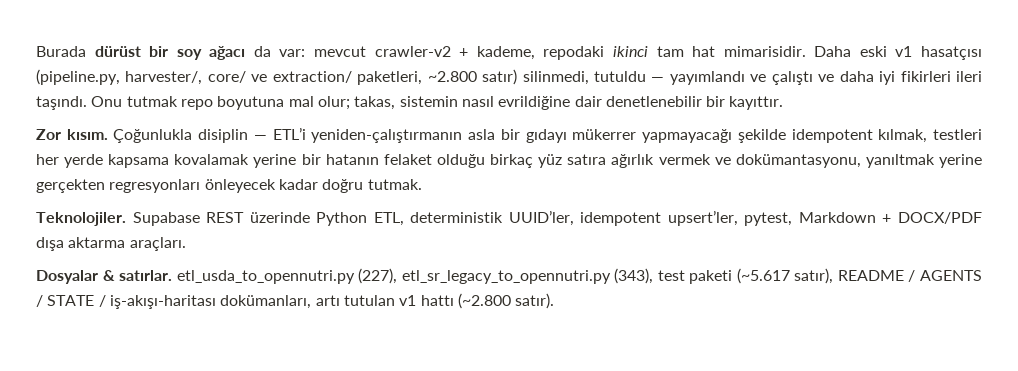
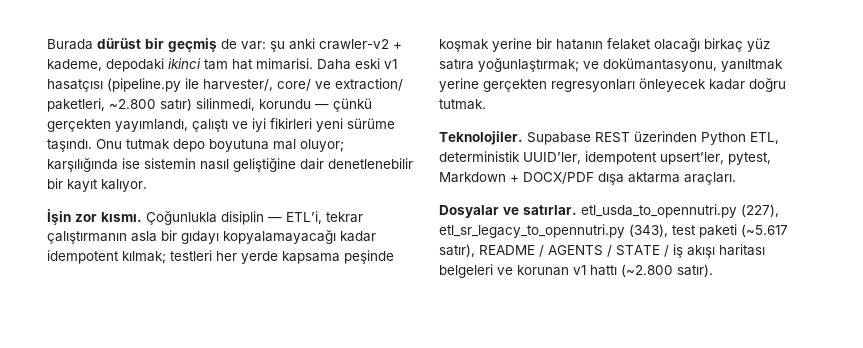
[176,46,367,60] soy ağacı da var: mevcut -> [168,38,315,52] geçmiş de var: şu anki
[543,46,605,60] repodaki -> [106,58,164,72] depodaki
[723,46,806,57] mimarisidir. -> [256,58,313,70] mimarisi.
[36,69,120,85] (pipeline.py, -> [107,78,199,92] (pipeline.py ile
[594,71,767,85] tutuldu — yayımlandı ve -> [259,98,372,112] [47,119,188,132] korundu — çünkü gerçekten yayımlandı,
[839,71,874,82] daha -> (248, 125) none
[956,71,983,82] ileri -> [316,118,395,132] yeni sürüme
[180,99,213,110] repo -> [173,139,205,152] depo
[317,96,396,110] olur; takas, -> [300,139,344,152] [47,158,140,172] oluyor; karşılığında ise
[498,96,571,110] evrildiğine -> [233,158,296,172] geliştiğine
[729,96,784,110] [36,127,928,143] kayıttır. // Zor kısım. Çoğunlukla disiplin — ETL’i yeniden-çalıştırmanın asla bir gıdayı mükerrer yapmayacağı şekilde idempotent kılmak, -> [67,179,147,192] [47,209,363,225] [47,230,376,244] [47,250,166,264] kayıt kalıyor. // İşin zor kısmı. Çoğunlukla disiplin — ETL’i, tekrar çalıştırmanın asla bir gıdayı kopyalamayacağı kadar idempotent kılmak;
[174,154,250,165] kovalamak -> [344,250,394,264] [439,39,489,52] peşinde koşmak
[436,154,485,168] olduğu -> [654,38,700,52] olacağı
[611,154,711,168] ağırlık vermek -> [478,58,579,72] yoğunlaştırmak;
[249,212,310,223] üzerinde -> [634,131,697,142] üzerinden
[102,270,115,281] & -> [503,207,519,215] ve
[109,295,395,309] iş-akışı-haritası dokümanları, artı tutulan -> [673,244,765,258] [439,264,569,278] iş akışı haritası belgeleri ve korunan

